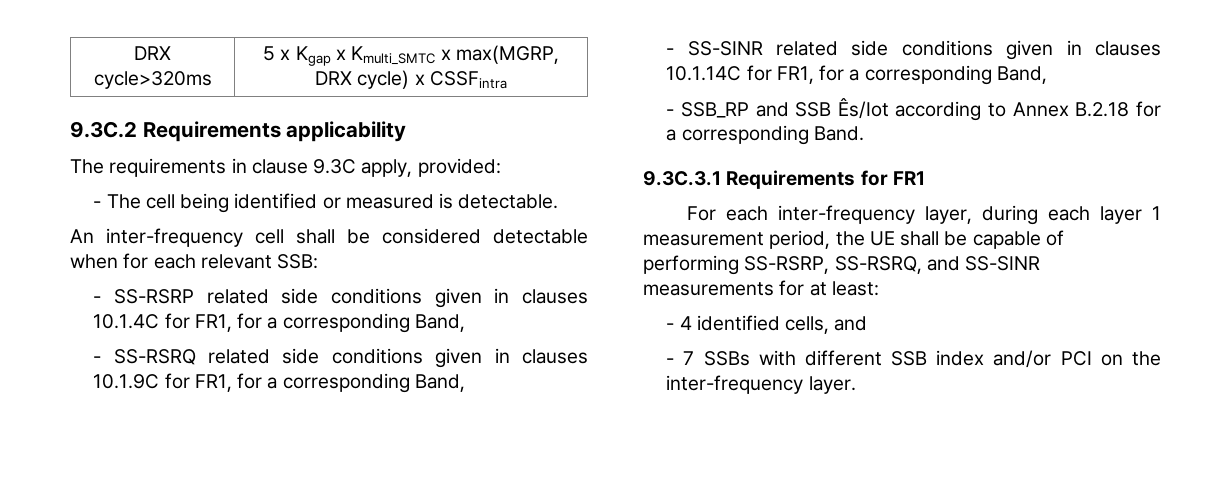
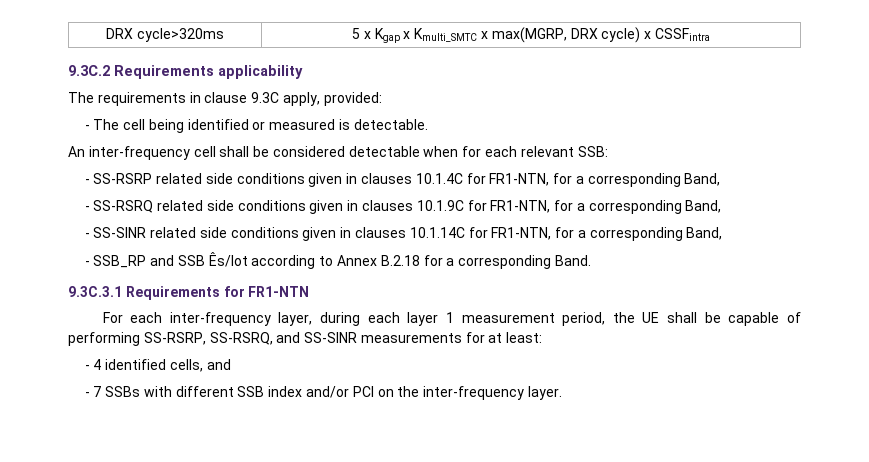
[194,314,232,332] FR1, -> [489,173,550,186] FR1-NTN,
[194,374,232,392] FR1, -> [490,200,551,213] FR1-NTN,
[776,66,814,84] FR1, -> [491,227,552,240] FR1-NTN,
[892,171,925,185] FR1 -> [248,286,310,297] FR1-NTN

